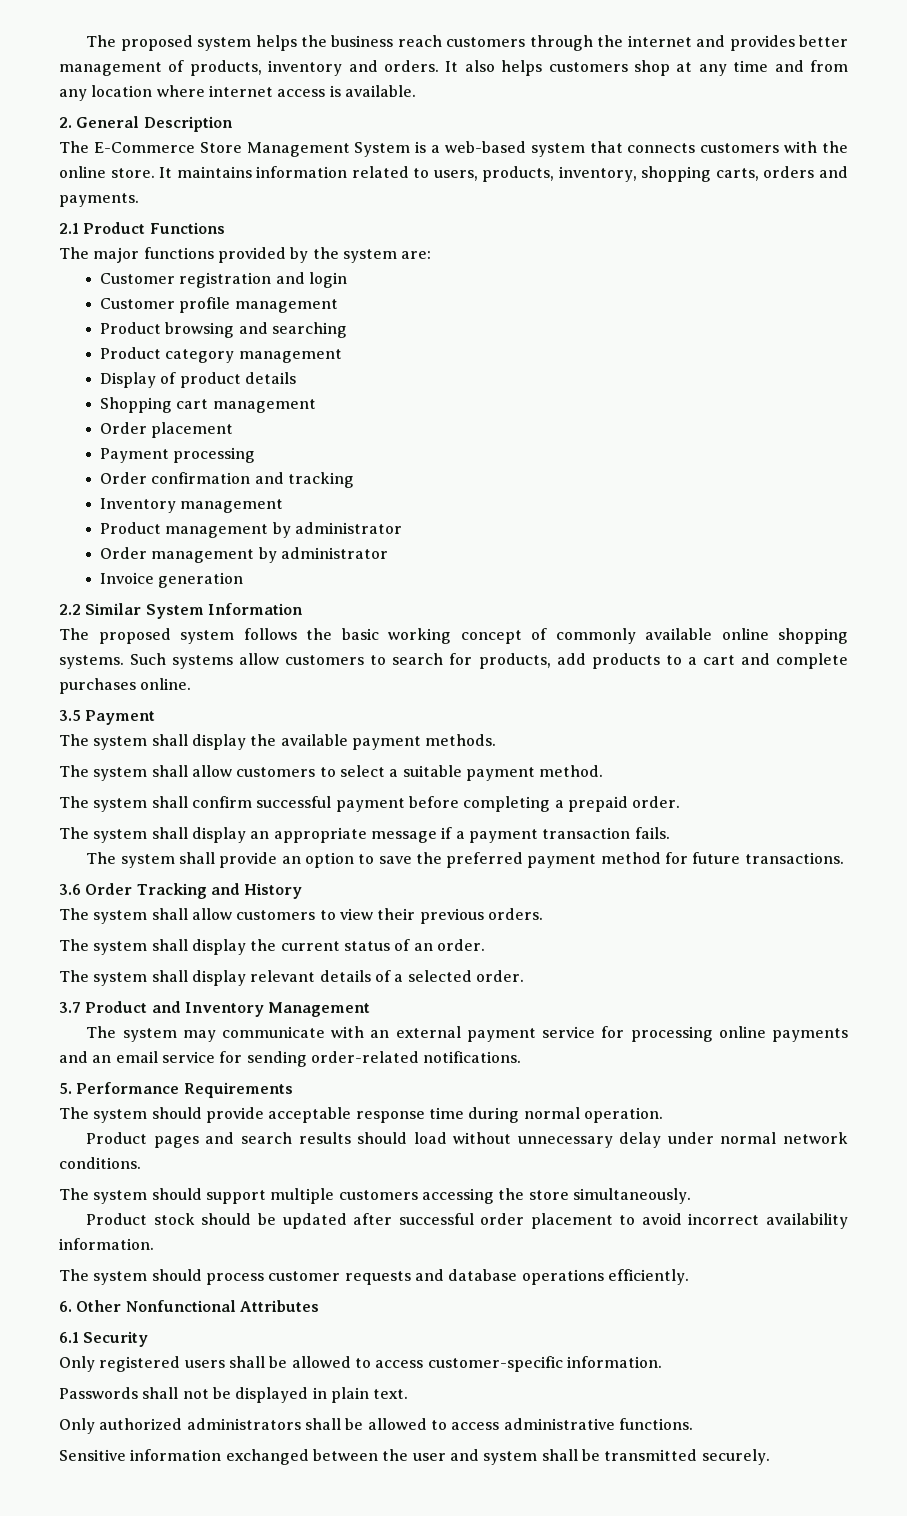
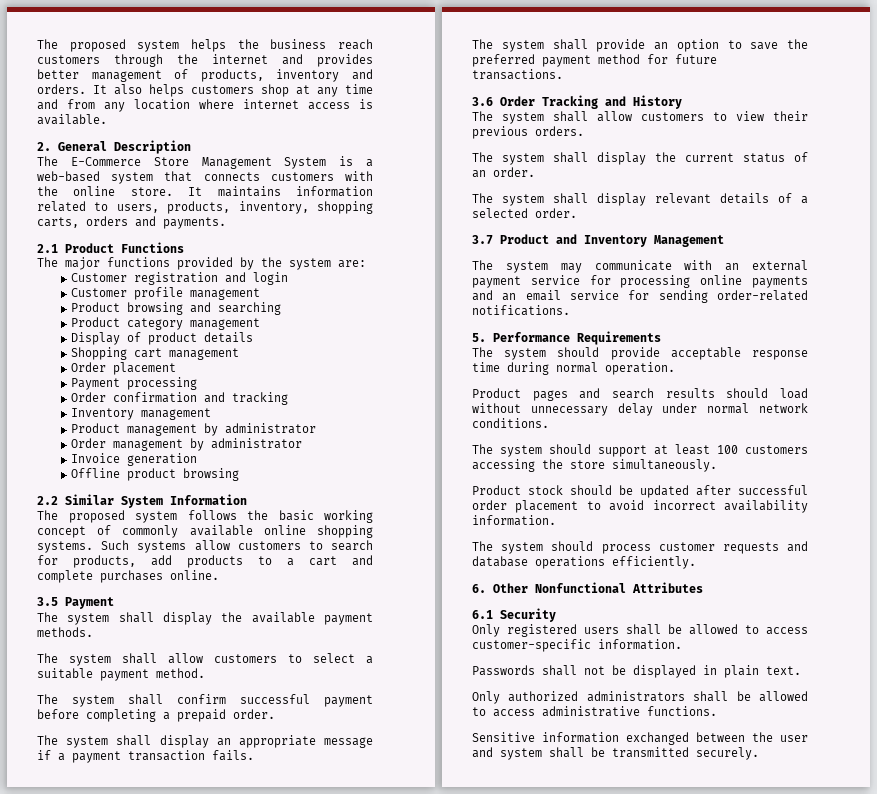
(244, 580) none -> [70,468,239,481] // Offline product browsing
[270,1188,335,1204] multiple -> [654,444,738,455] at least 100

